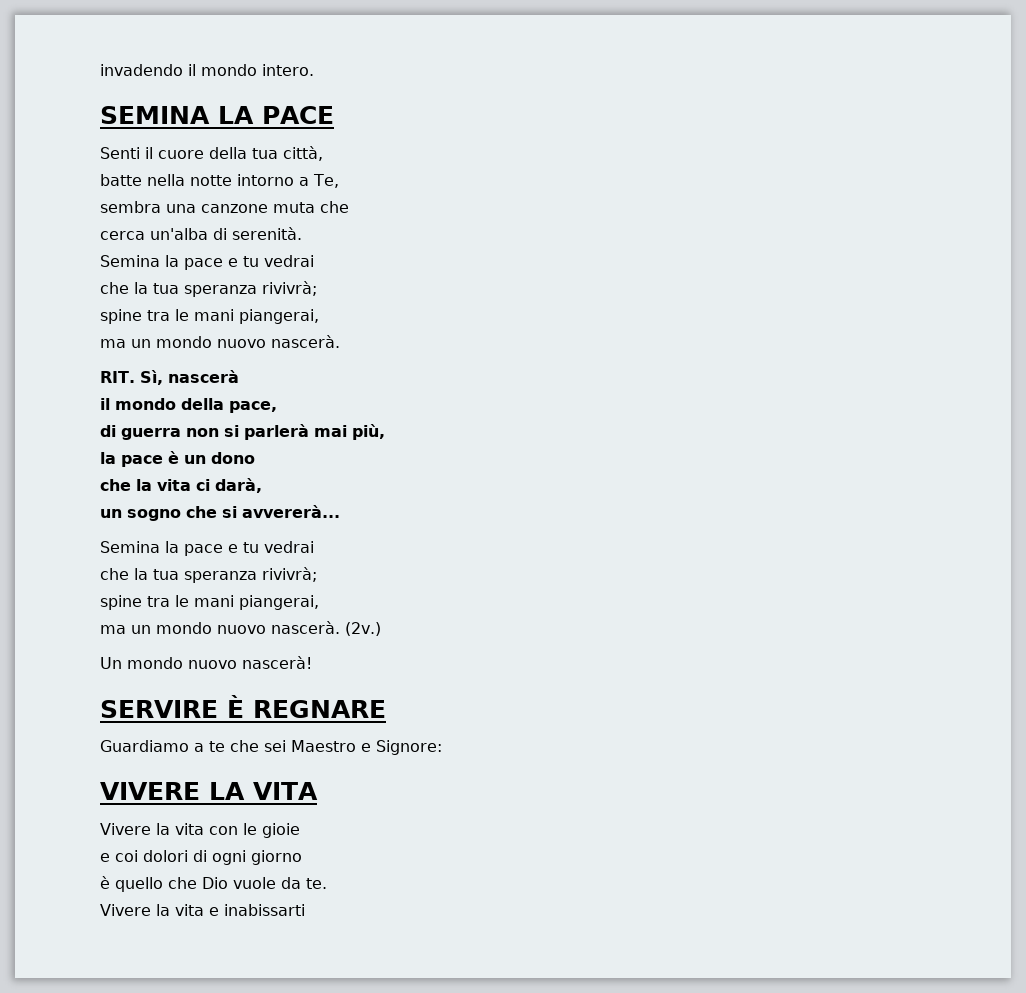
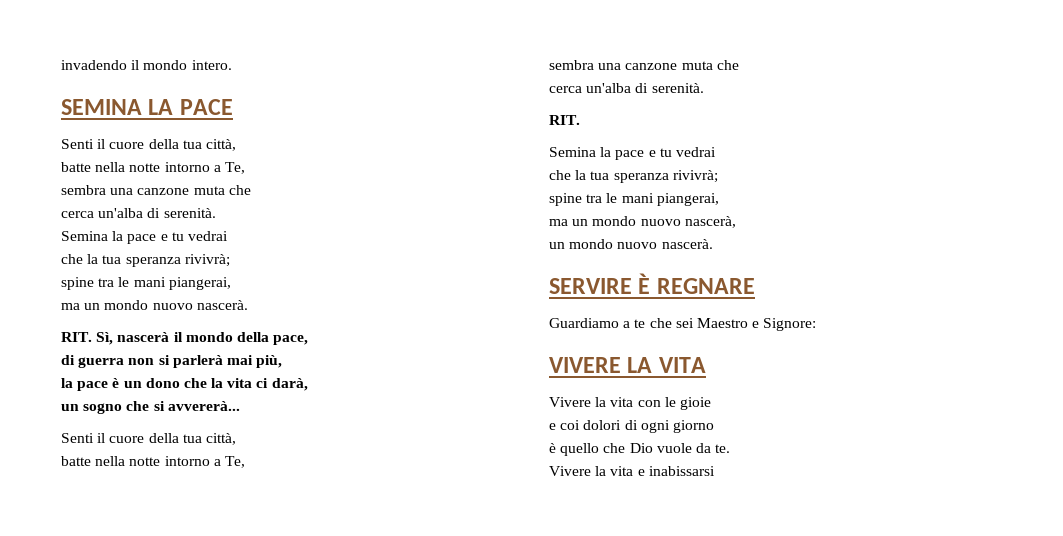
(239, 376) // -> (170, 337) none
(255, 458) // -> (180, 383) none
(340, 511) none -> [61,433,236,445] [61,456,245,468] [549,60,739,70] [549,83,704,93] [549,115,580,125] // Senti il cuore della tua città, // batte nella notte intorno a Te, // sembra una canzone muta che // cerca un'alba di serenità. // RIT.
[271,621,381,636] [100,656,312,669] nascerà. (2v.) // Un mondo nuovo nascerà! -> [684,216,736,228] [549,239,713,249] nascerà, // un mondo nuovo nascerà.
[224,904,305,916] inabissarti -> [648,466,715,476] inabissarsi

